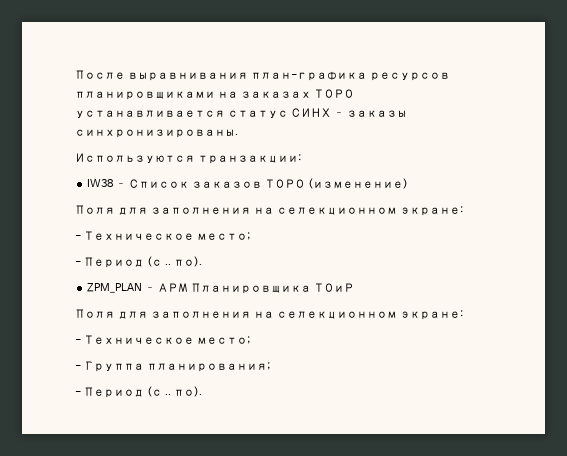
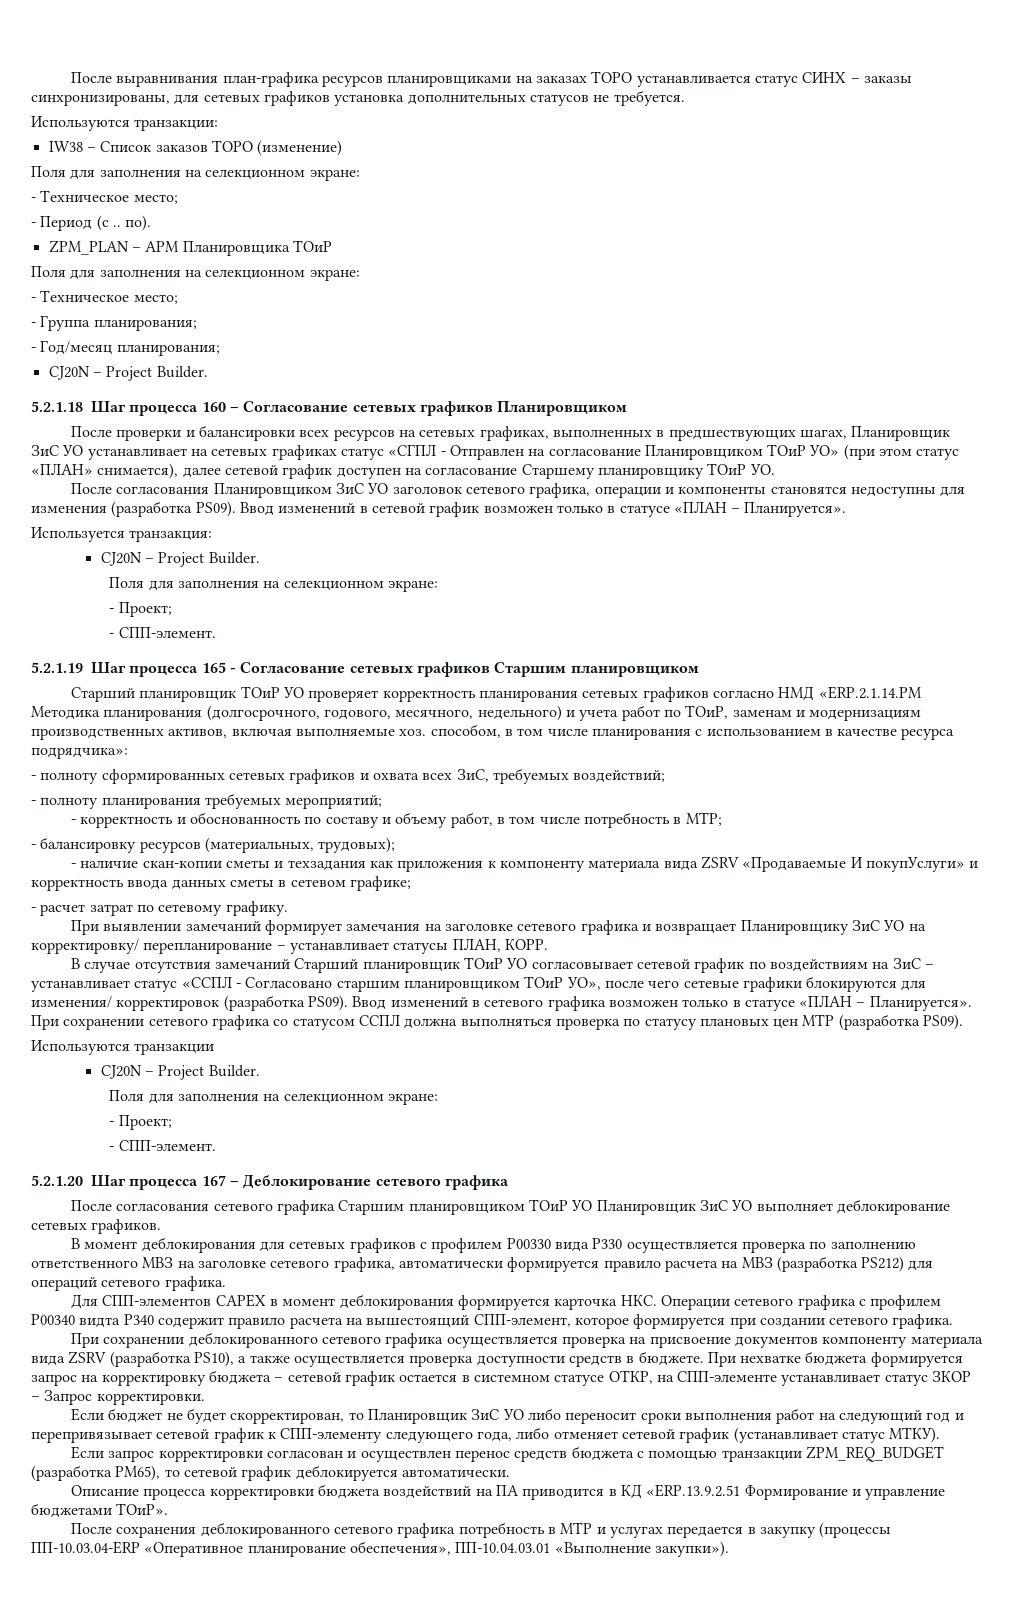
[75,129,238,138] синхронизированы. -> [31,90,685,106] синхронизированы, для сетевых графиков установка дополнительных статусов не требуется.
[83,386,202,398] Период (с .. по). -> [40,340,220,356] [48,366,208,381] [31,401,628,416] [71,425,951,441] [31,444,960,460] [31,463,775,479] [71,483,966,498] [31,501,847,517] [31,527,213,542] [100,552,260,567] [109,577,438,592] [109,602,172,617] [109,627,216,638] [31,662,699,677] [71,686,922,702] [31,705,922,721] [31,724,955,740] [31,747,128,759] [31,768,666,784] [31,793,383,809] [71,812,722,828] [31,837,396,853] [71,856,979,872] [31,876,411,891] [31,901,288,916] [71,920,926,935] [31,938,548,954] [71,957,934,973] [31,976,927,992] [31,995,972,1011] [31,1014,964,1030] [31,1040,215,1055] [100,1065,260,1080] [109,1090,438,1105] [109,1115,172,1130] [109,1140,216,1151] [31,1175,509,1190] [71,1199,950,1215] [31,1219,162,1234] [71,1237,916,1253] [31,1256,934,1272] [31,1276,226,1291] [71,1294,942,1310] [31,1314,954,1329] [71,1332,983,1348] [31,1351,963,1367] [31,1370,972,1386] [31,1390,205,1405] [71,1408,964,1424] [31,1427,941,1443] [71,1446,944,1462] [31,1465,510,1481] [71,1484,946,1500] [31,1503,169,1518] [71,1522,892,1538] [31,1541,729,1557] Год/месяц планирования; // CJ20N – Project Builder. // 5.2.1.18 Шаг процесса 160 – Согласование сетевых графиков Планировщиком // После проверки и балансировки всех ресурсов на сетевых графиках, выполненных в предшествующих шагах, Планировщик ЗиС УО устанавливает на сетевых графиках статус «СГПЛ - Отправлен на согласование Планировщиком ТОиР УО» (при этом статус «ПЛАН» снимается), далее сетевой график доступен на согласование Старшему планировщику ТОиР УО. // После согласования Планировщиком ЗиС УО заголовок сетевого графика, операции и компоненты становятся недоступны для изменения (разработка PS09). Ввод изменений в сетевой график возможен только в статусе «ПЛАН – Планируется». // Используется транзакция: // CJ20N – Project Builder. // Поля для заполнения на селекционном экране: // - Проект; // - СПП-элемент. // 5.2.1.19 Шаг процесса 165 - Согласование сетевых графиков Старшим планировщиком // Старший планировщик ТОиР УО проверяет корректность планирования сетевых графиков согласно НМД «ERP.2.1.14.PM Методика планирования (долгосрочного, годового, месячного, недельного) и учета работ по ТОиР, заменам и модернизациям производственных активов, включая выполняемые хоз. способом, в том числе планирования с использованием в качестве ресурса подрядчика»: // - полноту сформированных сетевых графиков и охвата всех ЗиС, требуемых воздействий; // - полноту планирования требуемых мероприятий; // - корректность и обоснованность по составу и объему работ, в том числе потребность в МТР; // - балансировку ресурсов (материальных, трудовых); // - наличие скан-копии сметы и техзадания как приложения к компоненту материала вида ZSRV «Продаваемые И покупУслуги» и корректность ввода данных сметы в сетевом графике; // - расчет затрат по сетевому графику. // При выявлении замечаний формирует замечания на заголовке сетевого графика и возвращает Планировщику ЗиС УО на корректировку/ перепланирование – устанавливает статусы ПЛАН, КОРР. // В случае отсутствия замечаний Старший планировщик ТОиР УО согласовывает сетевой график по воздействиям на ЗиС – устанавливает статус «ССПЛ - Согласовано старшим планировщиком ТОиР УО», после чего сетевые графики блокируются для изменения/ корректировок (разработка PS09). Ввод изменений в сетевого графика возможен только в статусе «ПЛАН – Планируется». При сохранении сетевого графика со статусом ССПЛ должна выполняться проверка по статусу плановых цен МТР (разработка PS09). // Используются транзакции // CJ20N – Project Builder. // Поля для заполнения на селекционном экране: // - Проект; // - СПП-элемент. // 5.2.1.20 Шаг процесса 167 – Деблокирование сетевого графика // После согласования сетевого графика Старшим планировщиком ТОиР УО Планировщик ЗиС УО выполняет деблокирование сетевых графиков. // В момент деблокирования для сетевых графиков с профилем P00330 вида P330 осуществляется проверка по заполнению ответственного МВЗ на заголовке сетевого графика, автоматически формируется правило расчета на МВЗ (разработка PS212) для операций сетевого графика. // Для СПП-элементов CAPEX в момент деблокирования формируется карточка НКС. Операции сетевого графика с профилем P00340 видта P340 содержит правило расчета на вышестоящий СПП-элемент, которое формируется при создании сетевого графика. // При сохранении деблокированного сетевого графика осуществляется проверка на присвоение документов компоненту материала вида ZSRV (разработка PS10), а также осуществляется проверка доступности средств в бюджете. При нехватке бюджета формируется запрос на корректировку бюджета – сетевой график остается в системном статусе ОТКР, на СПП-элементе устанавливает статус ЗКОР – Запрос корректировки. // Если бюджет не будет скорректирован, то Планировщик ЗиС УО либо переносит сроки выполнения работ на следующий год и перепривязывает сетевой график к СПП-элементу следующего года, либо отменяет сетевой график (устанавливает статус МТКУ). // Если запрос корректировки согласован и осуществлен перенос средств бюджета с помощью транзакции ZPM_REQ_BUDGET (разработка PM65), то сетевой график деблокируется автоматически. // Описание процесса корректировки бюджета воздействий на ПА приводится в КД «ERP.13.9.2.51 Формирование и управление бюджетами ТОиР». // После сохранения деблокированного сетевого графика потребность в МТР и услугах передается в закупку (процессы ПП-10.03.04-ERP «Оперативное планирование обеспечения», ПП-10.04.03.01 «Выполнение закупки»).

